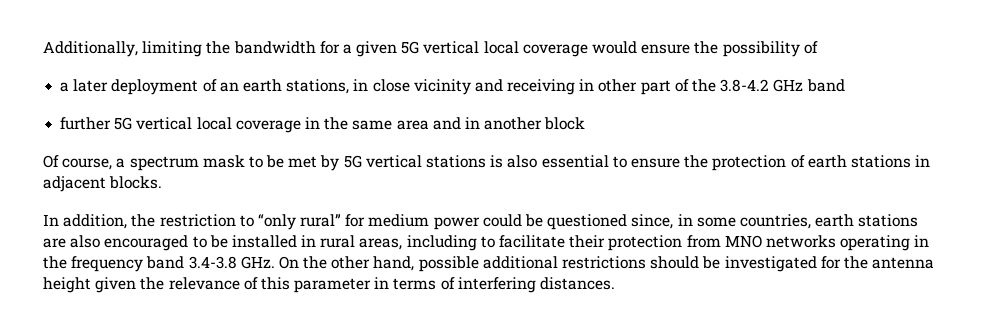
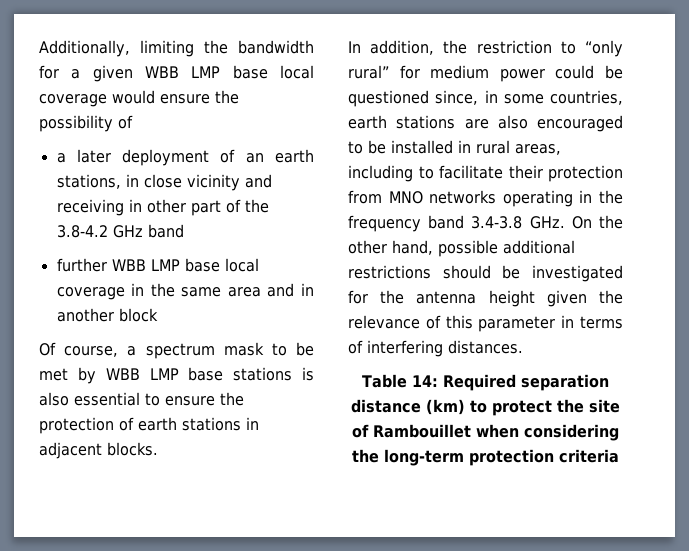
[401,41,480,54] 5G vertical -> [145,65,268,79] WBB LMP base
[114,117,193,130] 5G vertical -> [111,258,220,272] WBB LMP base
[343,155,422,168] 5G vertical -> [105,367,224,381] WBB LMP base
(616, 283) none -> [362,374,609,391] [351,399,620,416] [352,424,619,441] [352,449,619,466] // Table 14: Required separation distance (km) to protect the site of Rambouillet when considering the long-term protection criteria

